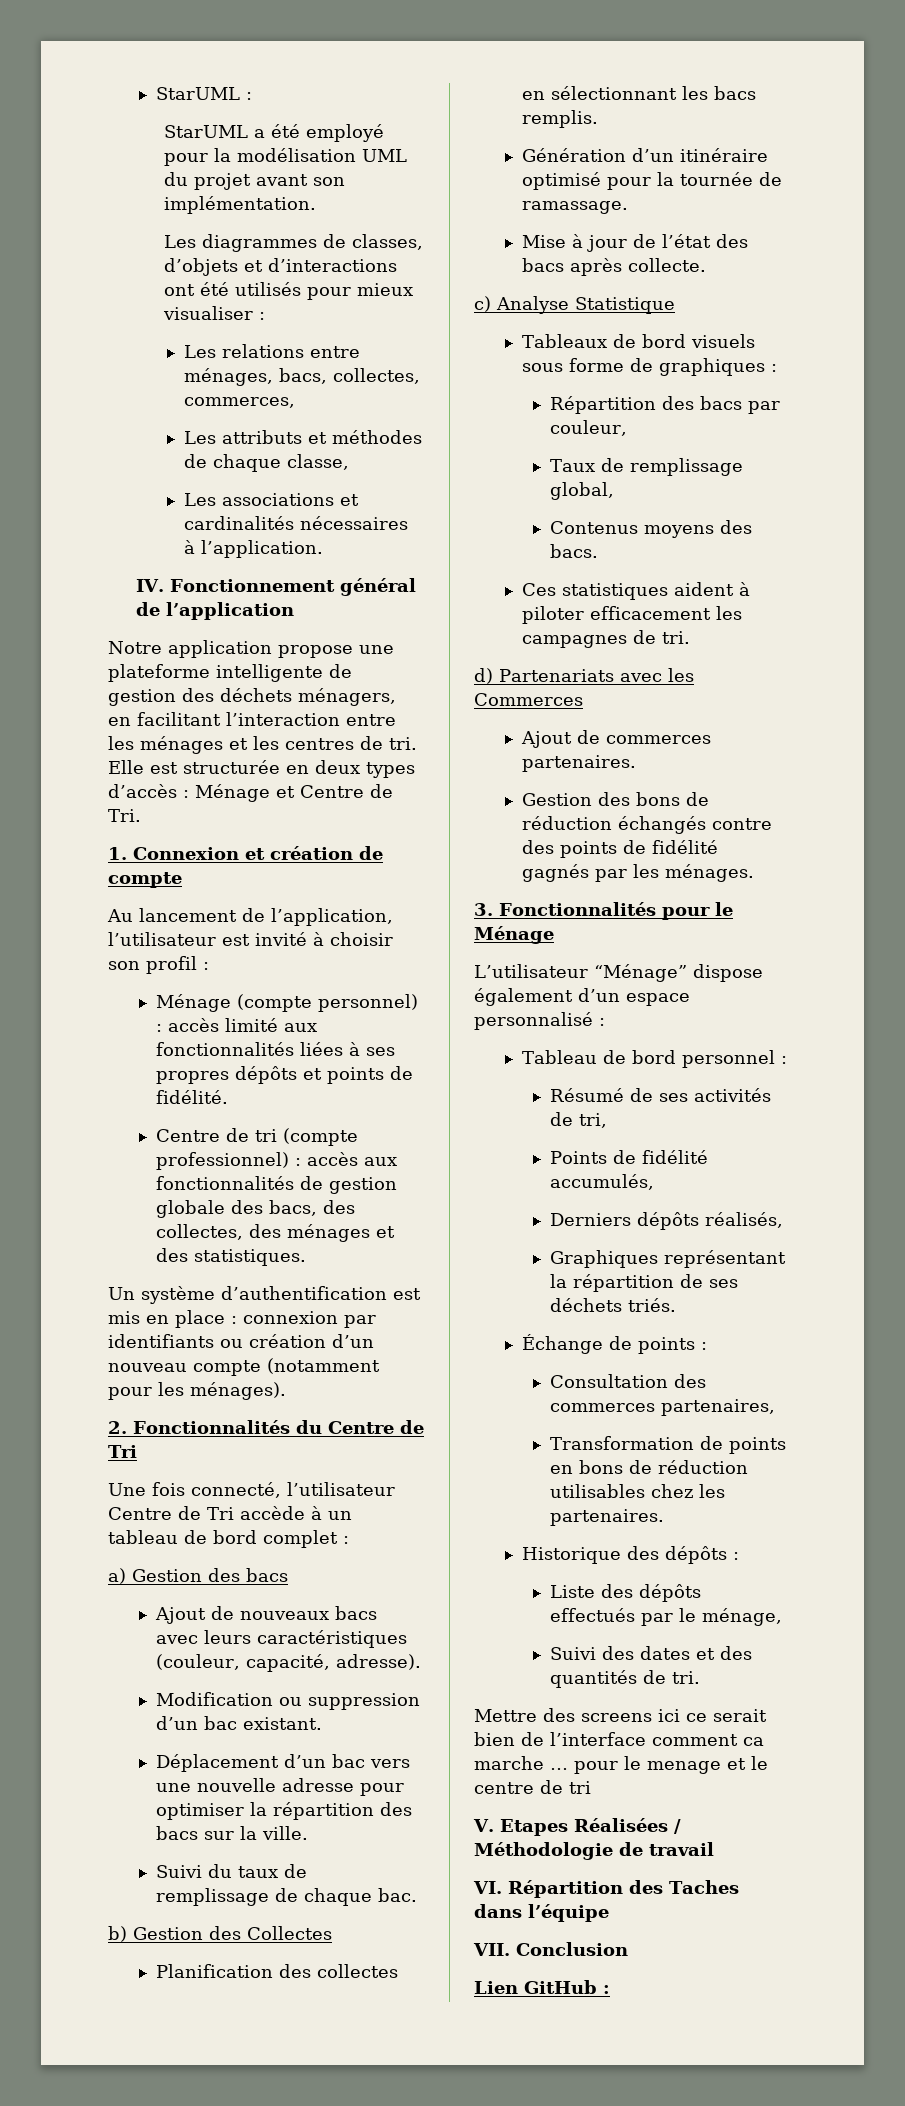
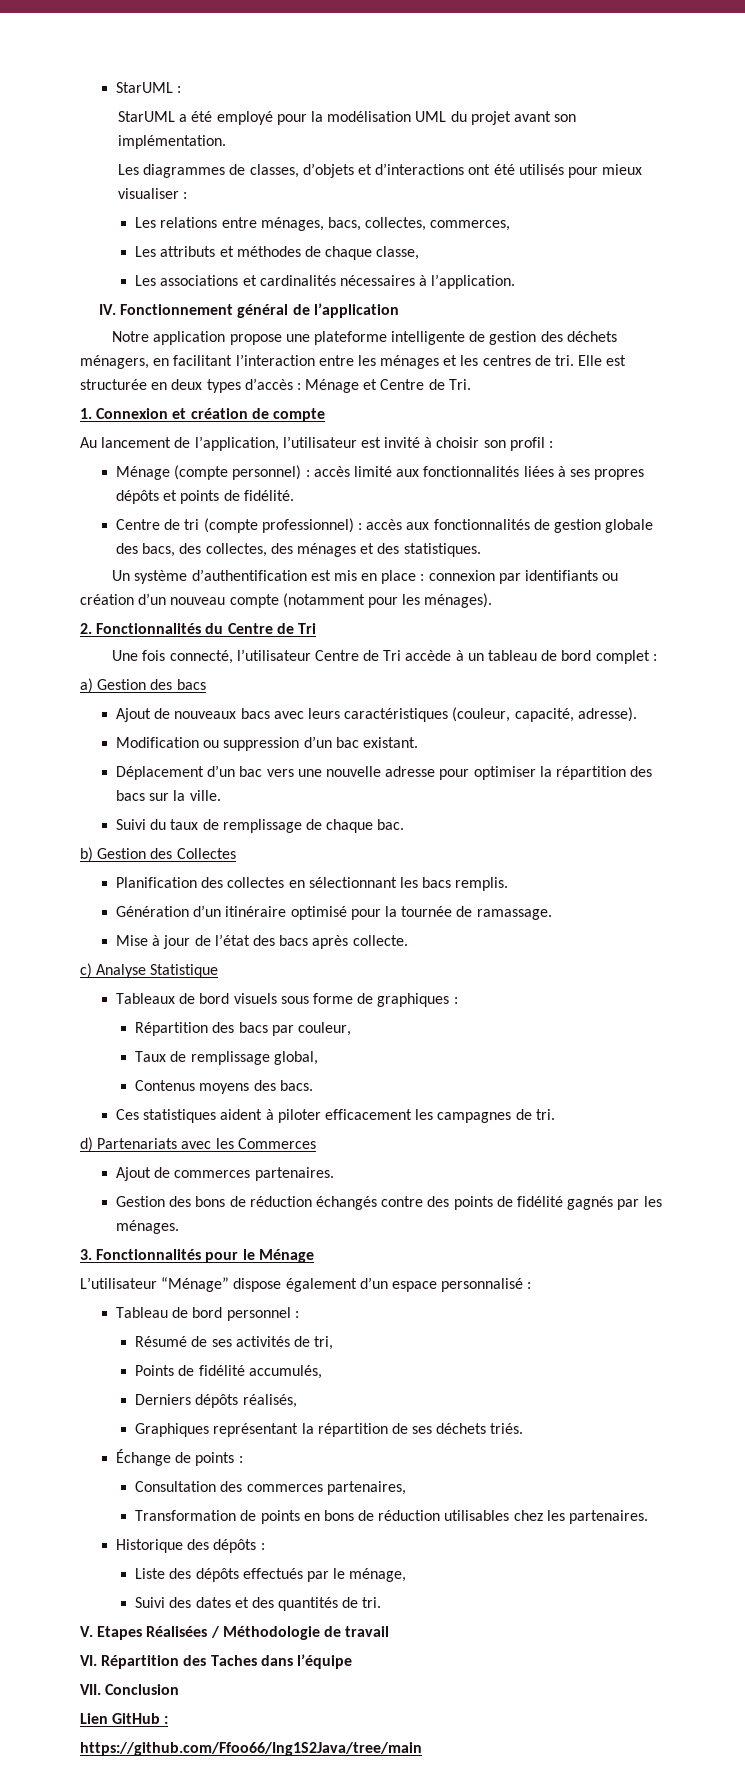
[474,1708,767,1722] [474,1732,764,1746] [474,1756,768,1774] [474,1780,591,1794] // Mettre des screens ici ce serait bien de l’interface comment ca marche … pour le menage et le centre de tri -> (382, 1602) none
(610, 1989) none -> [80,1742,422,1756] // https://github.com/Ffoo66/Ing1S2Java/tree/main

